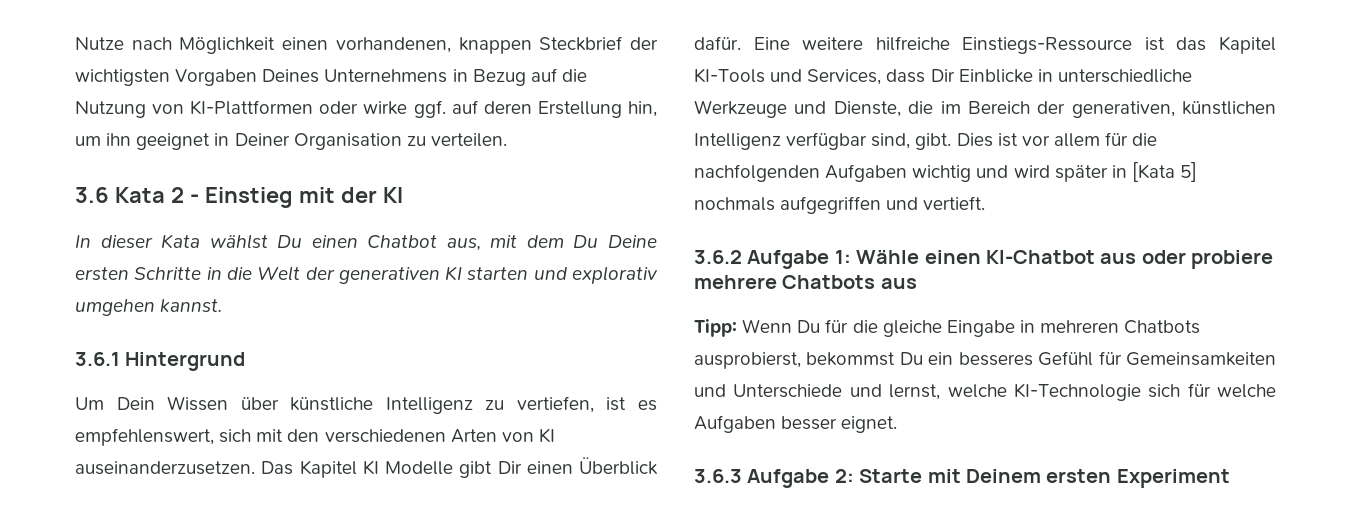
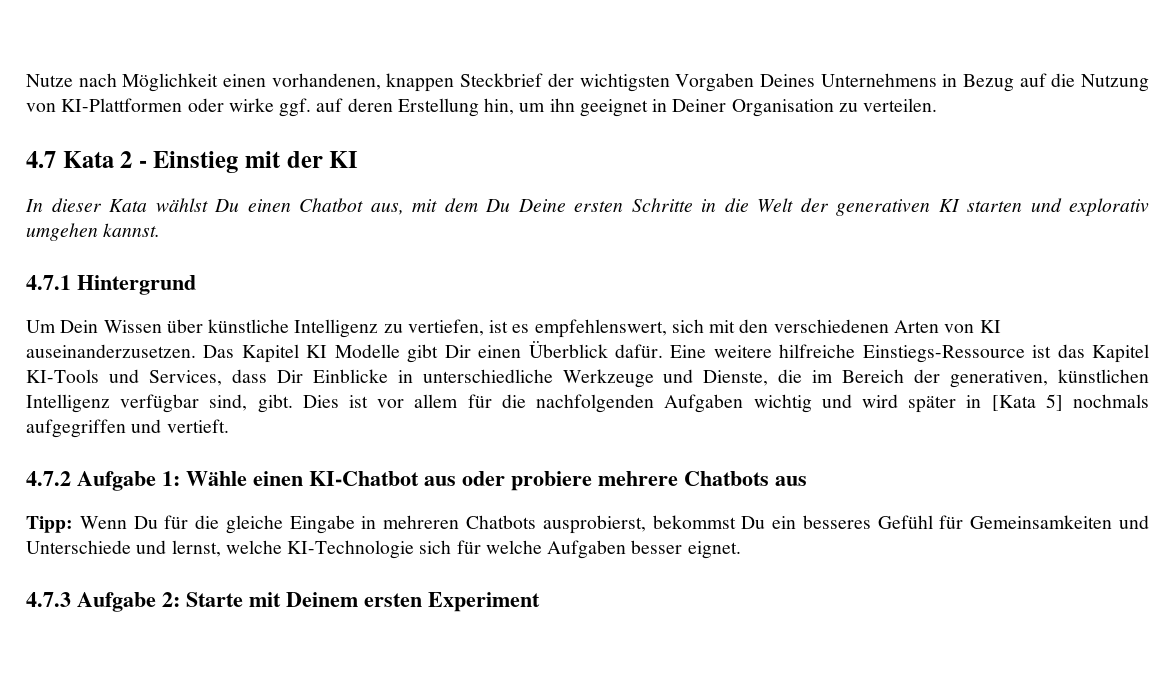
[75,187,109,203] 3.6 -> [26,151,56,168] 4.7
[75,352,120,366] 3.6.1 -> [26,275,71,290] 4.7.1
[694,250,742,264] 3.6.2 -> [26,471,71,486] 4.7.2
[694,469,742,483] 3.6.3 -> [26,592,71,607] 4.7.3

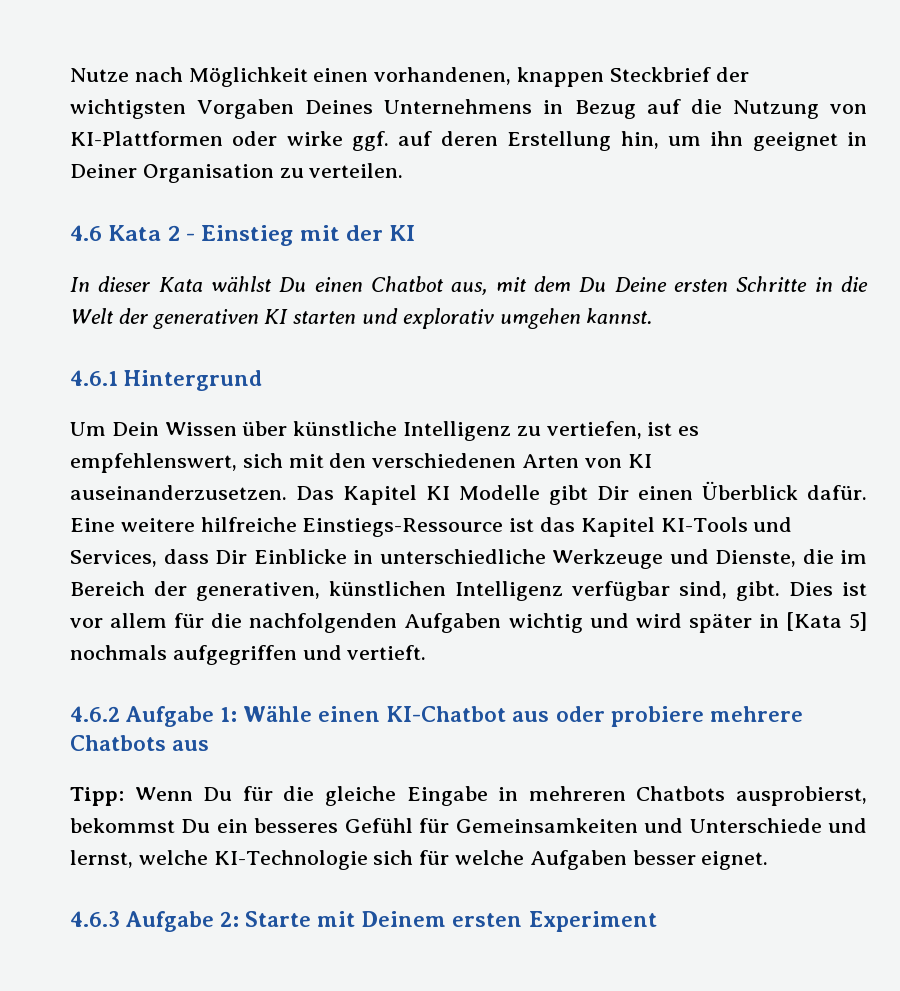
[26,151,56,168] 4.7 -> [70,225,102,241] 4.6
[26,275,71,290] 4.7.1 -> [70,370,118,386] 4.6.1
[26,471,71,486] 4.7.2 -> [70,706,120,722] 4.6.2
[26,592,71,607] 4.7.3 -> [70,911,120,927] 4.6.3

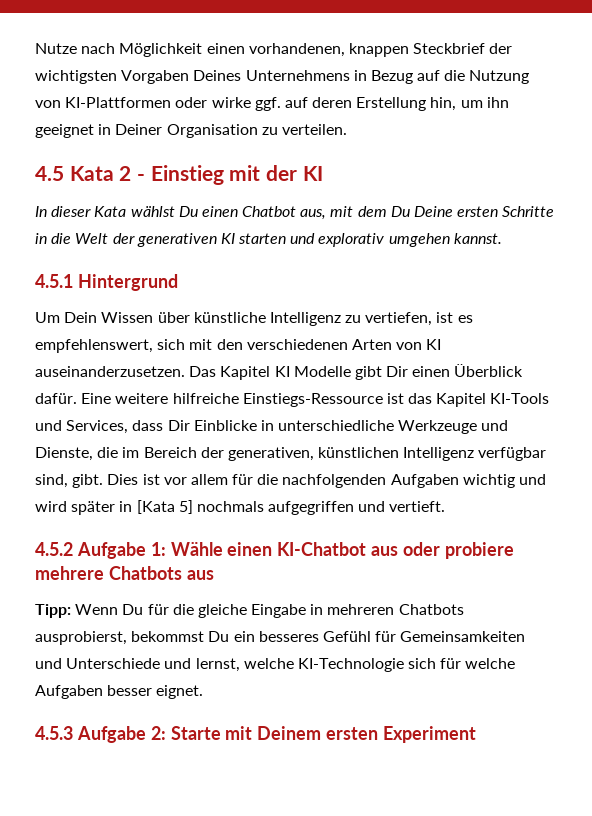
[70,225,102,241] 4.6 -> [35,166,64,181] 4.5
[70,370,118,386] 4.6.1 -> [35,274,73,288] 4.5.1
[70,706,120,722] 4.6.2 -> [35,542,73,556] 4.5.2
[70,911,120,927] 4.6.3 -> [35,726,73,740] 4.5.3

